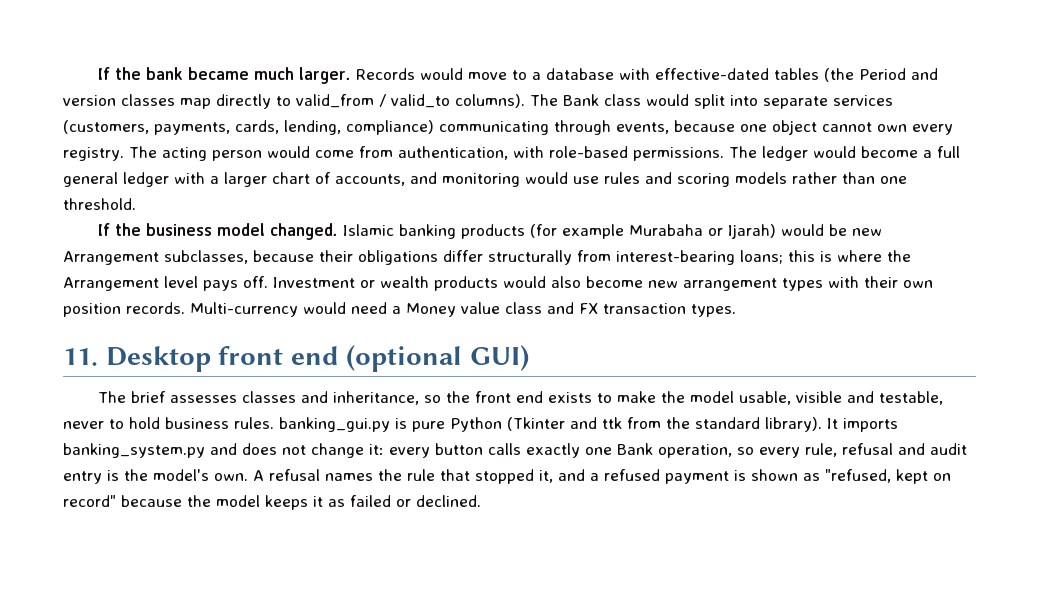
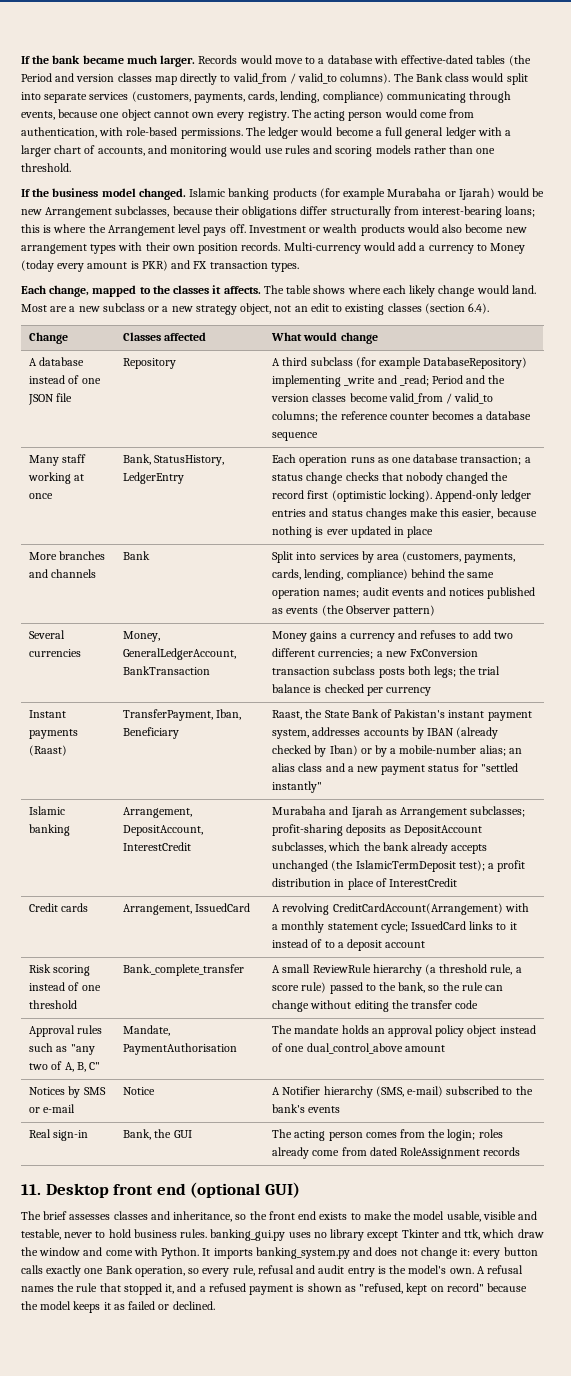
[351,302,736,317] need a Money value class and FX transaction types. -> [398,242,526,254] [21,260,299,272] [21,285,536,297] [21,303,490,315] [29,332,69,344] [123,332,207,341] [271,332,378,344] [29,357,85,366] [29,375,101,384] [28,393,73,405] [123,358,177,369] [272,357,528,369] [272,375,506,387] [271,393,494,404] [272,411,532,422] [272,432,319,441] [29,454,87,466] [28,472,85,484] [29,493,54,499] [123,454,225,466] [123,472,185,484] [272,454,531,466] [272,472,509,484] [272,490,532,502] [272,508,537,520] [272,526,434,538] [29,551,106,560] [29,569,97,578] [123,551,151,560] [272,551,516,563] [272,569,495,581] [272,587,536,599] [272,605,435,617] [29,630,66,639] [29,649,82,657] [123,631,161,642] [123,648,237,660] [123,666,211,675] [272,630,513,642] [272,648,478,659] [272,666,501,678] [272,684,431,696] [29,710,67,718] [29,729,79,739] [29,745,68,756] [123,709,242,721] [123,727,180,739] [272,709,532,721] [272,727,499,739] [272,745,522,757] [272,763,518,775] [272,781,323,793] [29,806,66,815] [29,824,71,836] [123,807,193,818] [123,825,204,836] [123,842,192,851] [272,806,526,818] [272,824,482,836] [272,842,488,854] [272,860,526,872] [272,878,457,890] [29,903,89,912] [123,903,251,915] [272,903,529,915] [272,921,517,933] [272,939,426,951] [29,964,91,976] [29,982,101,991] [29,1000,78,1009] [123,964,245,976] [272,964,522,976] [272,982,504,994] [272,1000,479,1012] [29,1025,103,1037] [29,1043,95,1055] [29,1061,100,1072] [123,1025,171,1036] [123,1043,238,1055] [272,1025,536,1037] [272,1043,445,1054] [29,1086,106,1098] [29,1104,76,1113] [123,1087,156,1095] [272,1086,533,1098] [272,1104,341,1113] [29,1129,89,1141] [123,1129,192,1140] [272,1129,503,1141] [272,1147,521,1159] add a currency to Money (today every amount is PKR) and FX transaction types. // Each change, mapped to the classes it affects. The table shows where each likely change would land. Most are a new subclass or a new strategy object, not an edit to existing classes (section 6.4). // Change | Classes affected | What would change // A database instead of one JSON file | Repository | A third subclass (for example DatabaseRepository) implementing _write and _read; Period and the version classes become valid_from / valid_to columns; the reference counter becomes a database sequence // Many staff working at once | Bank, StatusHistory, LedgerEntry | Each operation runs as one database transaction; a status change checks that nobody changed the record first (optimistic locking). Append-only ledger entries and status changes make this easier, because nothing is ever updated in place // More branches and channels | Bank | Split into services by area (customers, payments, cards, lending, compliance) behind the same operation names; audit events and notices published as events (the Observer pattern) // Several currencies | Money, GeneralLedgerAccount, BankTransaction | Money gains a currency and refuses to add two different currencies; a new FxConversion transaction subclass posts both legs; the trial balance is checked per currency // Instant payments (Raast) | TransferPayment, Iban, Beneficiary | Raast, the State Bank of Pakistan's instant payment system, addresses accounts by IBAN (already checked by Iban) or by a mobile-number alias; an alias class and a new payment status for "settled instantly" // Islamic banking | Arrangement, DepositAccount, InterestCredit | Murabaha and Ijarah as Arrangement subclasses; profit-sharing deposits as DepositAccount subclasses, which the bank already accepts unchanged (the IslamicTermDeposit test); a profit distribution in place of InterestCredit // Credit cards | Arrangement, IssuedCard | A revolving CreditCardAccount(Arrangement) with a monthly statement cycle; IssuedCard links to it instead of to a deposit account // Risk scoring instead of one threshold | Bank._complete_transfer | A small ReviewRule hierarchy (a threshold rule, a score rule) passed to the bank, so the rule can change without editing the transfer code // Approval rules such as "any two of A, B, C" | Mandate, PaymentAuthorisation | The mandate holds an approval policy object instead of one dual_control_above amount // Notices by SMS or e-mail | Notice | A Notifier hierarchy (SMS, e-mail) subscribed to the bank's events // Real sign-in | Bank, the GUI | The acting person comes from the login; roles already come from dated RoleAssignment records
[395,417,822,432] is pure Python (Tkinter and ttk from the standard library). -> [288,1229,544,1241] [21,1247,200,1259] uses no library except Tkinter and ttk, which draw the window and come with Python.

